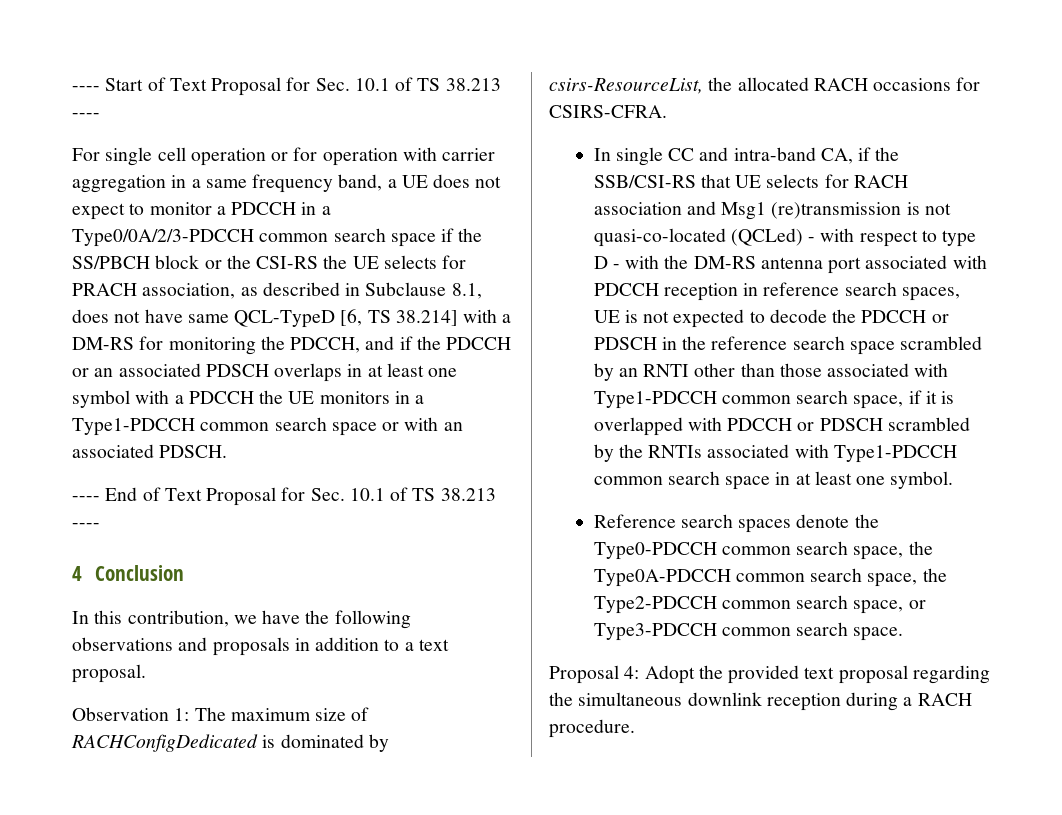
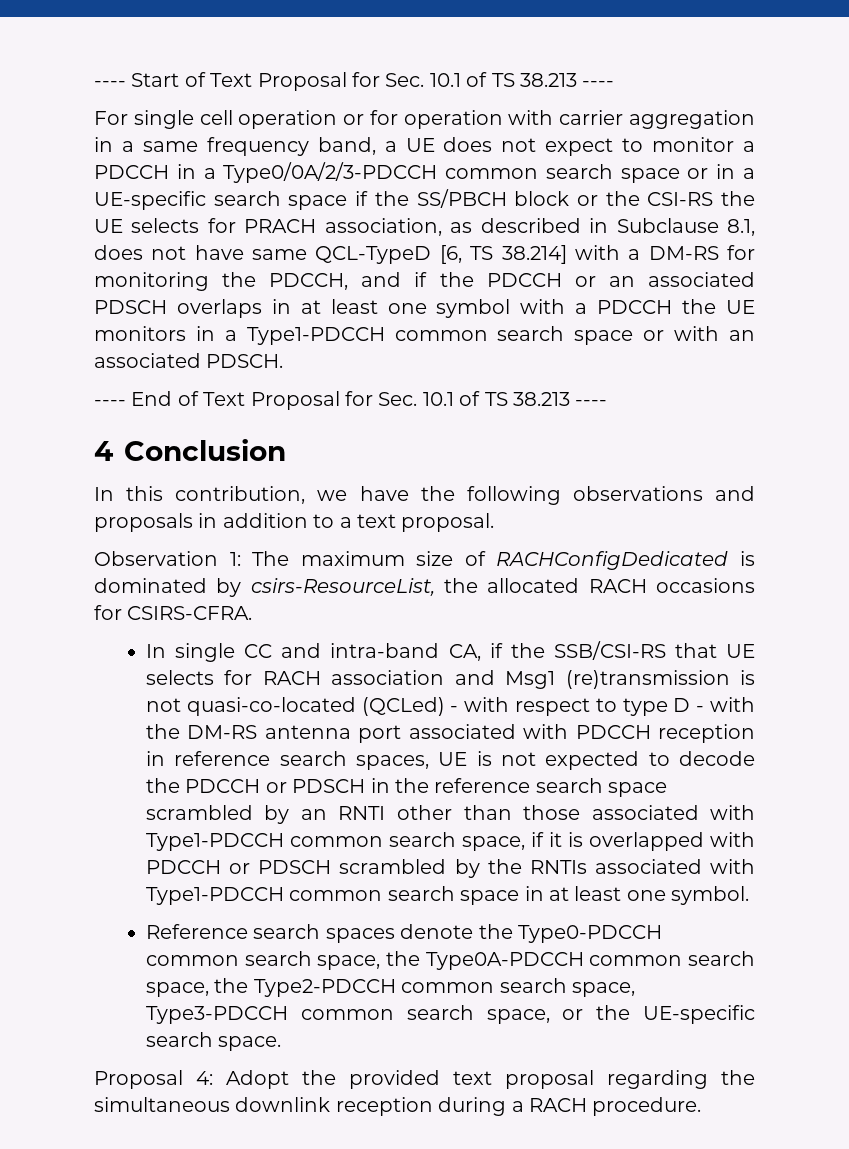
(436, 240) none -> [687,164,756,179] [94,191,348,210] or in a UE-specific search space
[908,600,926,609] or -> (635, 989) none
(849, 629) none -> [486,1005,755,1024] [145,1032,213,1047] space, or the UE-specific search

